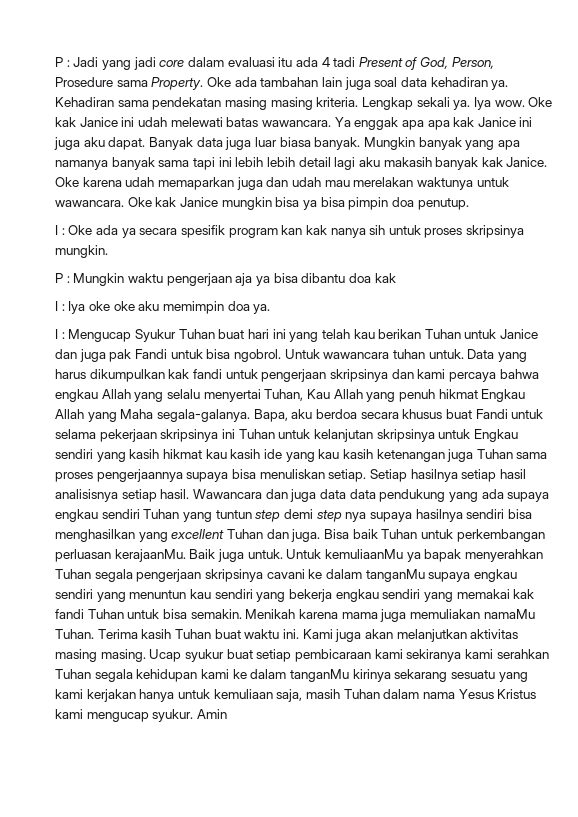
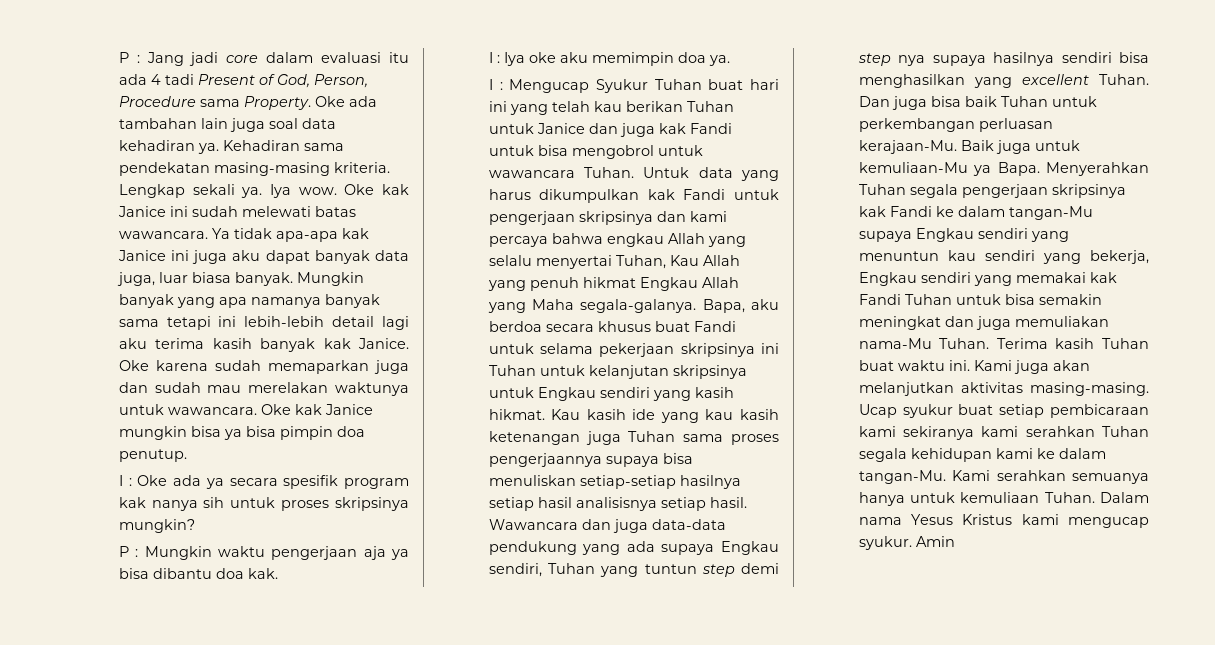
[55,57,132,70] P : Jadi yang -> [118,52,184,66] P : Jang
[55,77,114,87] Prosedure -> [118,96,196,107] Procedure
[225,97,313,110] masing masing -> [213,162,330,176] masing-masing
[138,117,168,127] udah -> [191,206,238,217] sudah
[354,117,450,130] enggak apa apa -> [233,228,338,242] tidak apa-apa
[108,137,252,150] dapat. Banyak data juga -> [265,250,409,264] [116,272,155,286] dapat banyak data juga,
[193,157,295,170] tapi ini lebih lebih -> [166,316,325,330] tetapi ini lebih-lebih
[383,157,432,167] makasih -> [155,338,252,349] terima kasih
[125,177,155,187] udah -> [214,360,261,371] sudah
[291,177,321,187] udah -> [154,382,201,393] sudah
[281,225,303,235] kan -> (410, 483) none
[55,245,109,258] mungkin. -> [118,519,195,533] mungkin?
[374,273,396,283] kak -> [247,568,278,579] kak.
[113,301,135,311] oke -> (556, 57) none
[109,349,132,362] pak -> [658,123,686,134] kak
[233,349,495,362] ngobrol. Untuk wawancara tuhan untuk. Data -> [571,145,703,159] [488,167,733,178] mengobrol untuk wawancara Tuhan. Untuk data
[193,369,223,379] fandi -> [683,189,726,200] Fandi
[163,449,227,459] hikmat kau -> [488,409,581,420] hikmat. Kau
[328,469,407,482] setiap. Setiap -> [579,475,676,489] setiap-setiap
[319,489,376,499] data data -> [651,519,726,530] data-data
[55,509,140,522] engkau sendiri -> [721,541,779,555] [488,563,542,577] Engkau sendiri,
[227,529,349,542] Tuhan dan juga. Bisa -> [1099,74,1149,85] [858,96,961,110] Tuhan. Dan juga bisa
[114,549,186,562] kerajaanMu. -> [858,140,957,154] kerajaan-Mu.
[247,549,543,562] [55,569,517,582] untuk. Untuk kemuliaanMu ya bapak menyerahkan Tuhan segala pengerjaan skripsinya cavani ke dalam tanganMu supaya engkau -> [1034,140,1080,151] [858,162,1149,176] [858,184,1126,198] [858,206,1093,220] [858,228,974,242] untuk kemuliaan-Mu ya Bapa. Menyerahkan Tuhan segala pengerjaan skripsinya kak Fandi ke dalam tangan-Mu supaya Engkau
[288,589,379,602] bekerja engkau -> [1090,250,1149,264] [858,272,917,286] bekerja, Engkau
[55,609,85,619] fandi -> [858,294,901,305] Fandi
[190,609,378,619] semakin. Menikah karena mama -> [1038,294,1102,305] [858,316,974,330] semakin meningkat dan
[483,609,535,619] namaMu -> [858,338,932,349] nama-Mu
[55,649,146,662] masing masing. -> [1030,382,1149,396] masing-masing.
[289,669,528,682] [55,689,420,702] tanganMu kirinya sekarang sesuatu yang kami kerjakan hanya untuk kemuliaan saja, masih Tuhan dalam -> [858,470,1149,484] [858,492,1149,506] tangan-Mu. Kami serahkan semuanya hanya untuk kemuliaan Tuhan. Dalam

